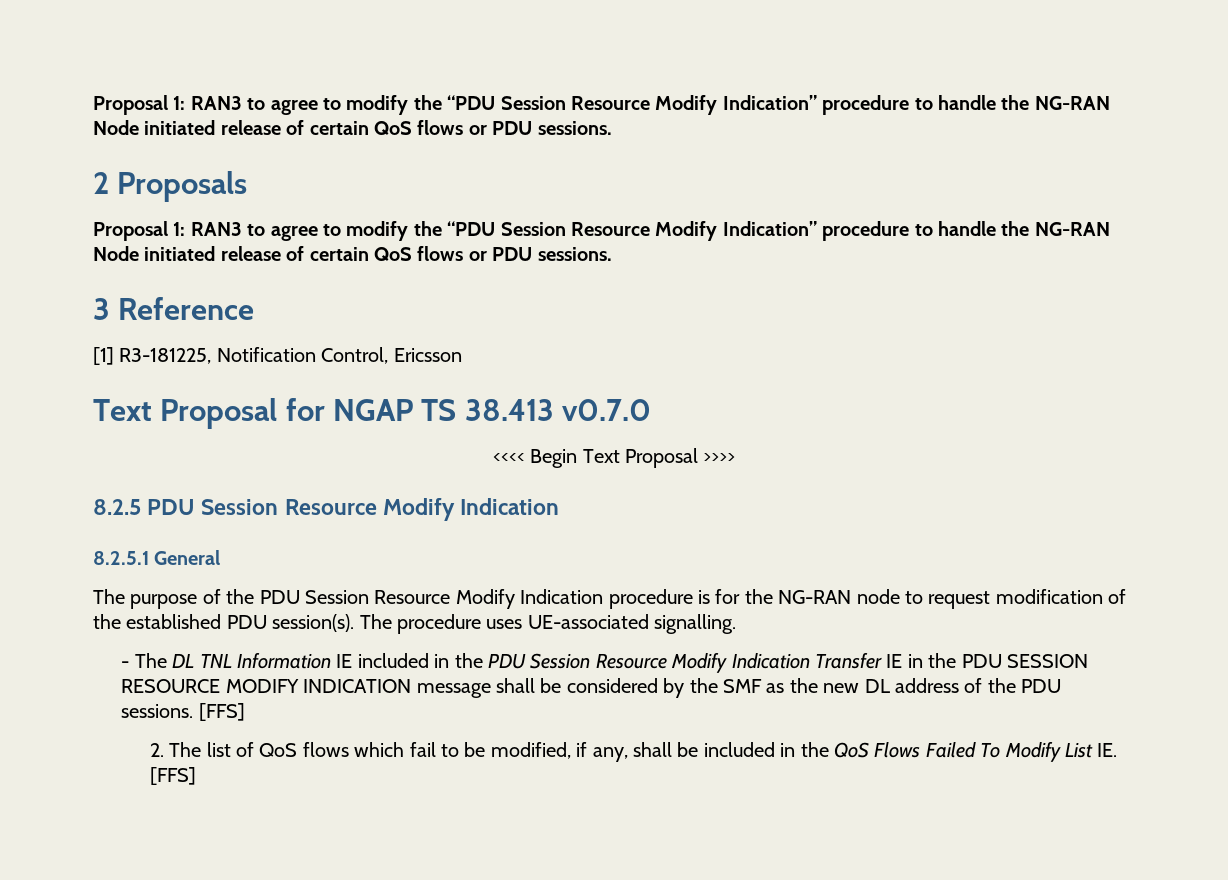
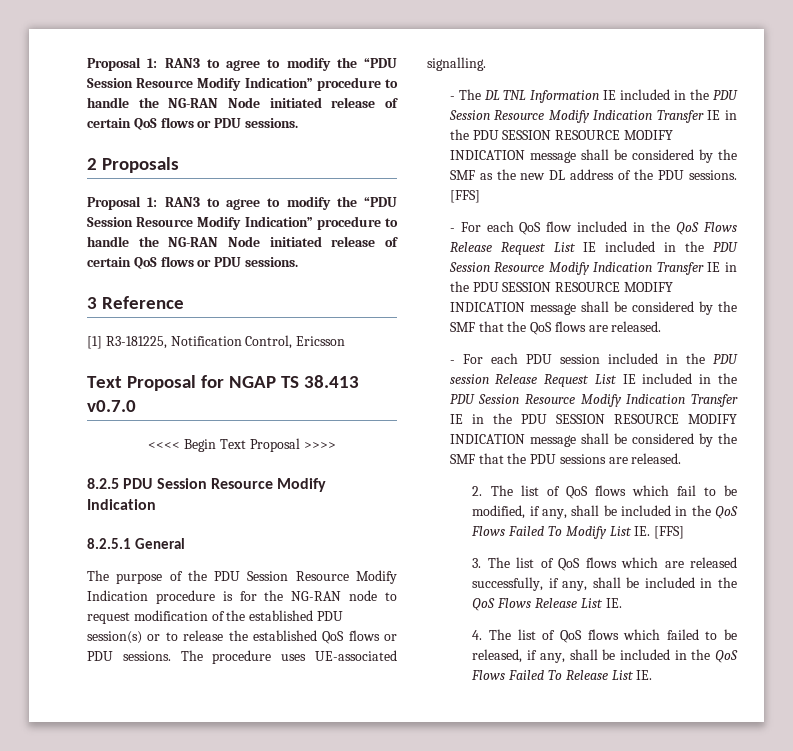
[272,614,355,632] session(s). -> [87,630,397,644] [87,651,171,661] session(s) or to release the established QoS flows or PDU sessions.
(245, 712) none -> [449,221,737,235] [449,241,738,255] [448,262,737,275] [449,281,673,292] [449,301,737,315] [449,321,662,335] [449,353,738,364] [449,373,737,387] [449,394,738,407] [449,413,737,424] [449,433,737,447] [449,453,682,464] // - For each QoS flow included in the QoS Flows Release Request List IE included in the PDU Session Resource Modify Indication Transfer IE in the PDU SESSION RESOURCE MODIFY INDICATION message shall be considered by the SMF that the QoS flows are released. // - For each PDU session included in the PDU session Release Request List IE included in the PDU Session Resource Modify Indication Transfer IE in the PDU SESSION RESOURCE MODIFY INDICATION message shall be considered by the SMF that the PDU sessions are released.
(196, 776) none -> [472,557,737,571] [472,577,737,591] [472,598,622,611] [472,629,737,643] [472,649,738,663] [471,670,653,680] // 3. The list of QoS flows which are released successfully, if any, shall be included in the QoS Flows Release List IE. // 4. The list of QoS flows which failed to be released, if any, shall be included in the QoS Flows Failed To Release List IE.

